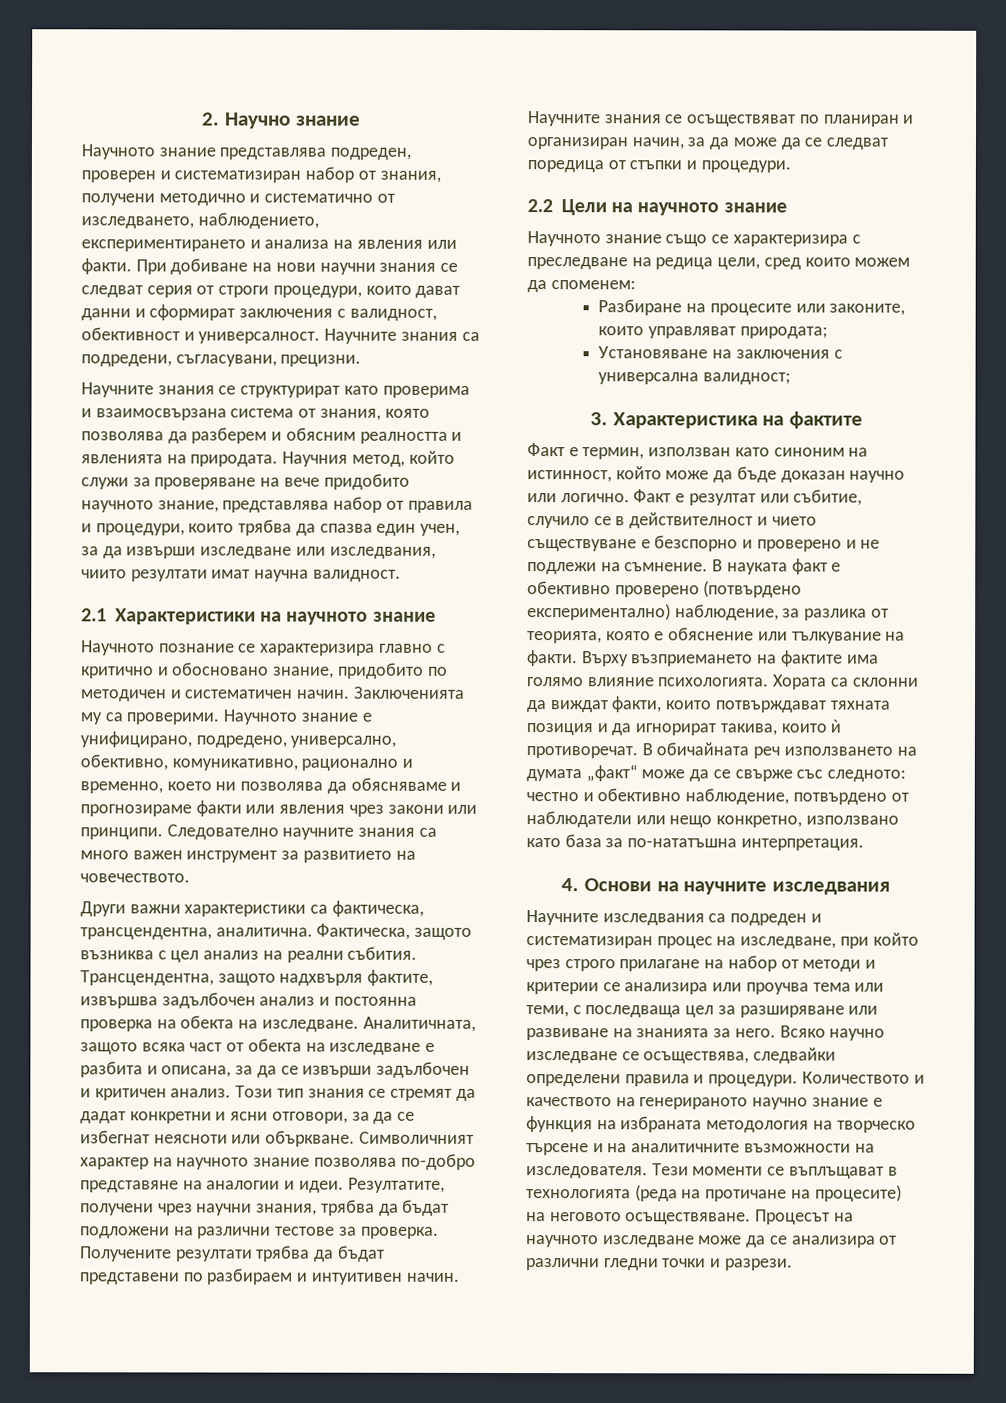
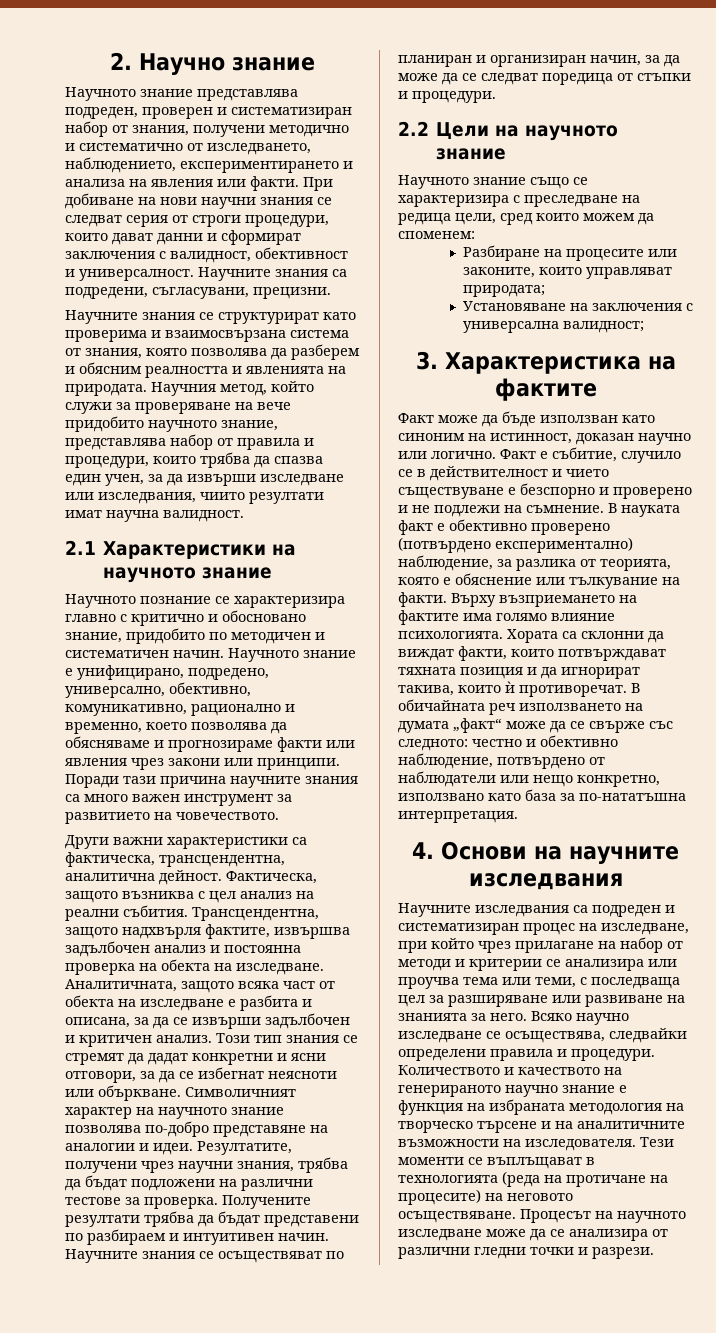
[353,686,465,699] [80,712,220,725] Заключенията му са проверими. -> (224, 654) none
[215,781,237,791] ни -> (187, 726) none
[166,824,279,840] Следователно -> [65,774,226,788] Поради тази причина
[215,927,313,937] аналитична. -> [65,870,222,885] аналитична дейност.
[568,447,645,460] е термин, -> [438,411,536,427] може да бъде
[615,466,777,483] който може да бъде -> (572, 438) none
[688,493,790,506] резултат или -> (548, 455) none
[564,959,616,972] строго -> (511, 947) none

